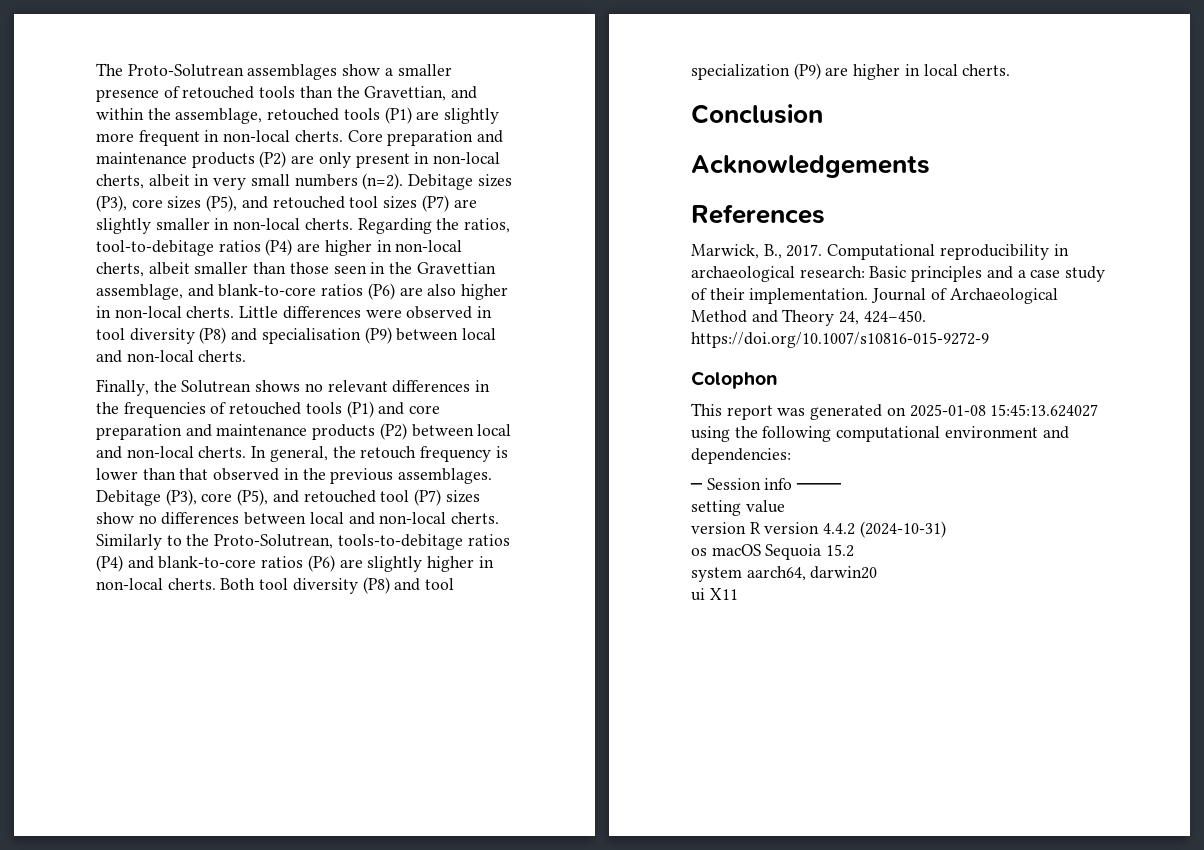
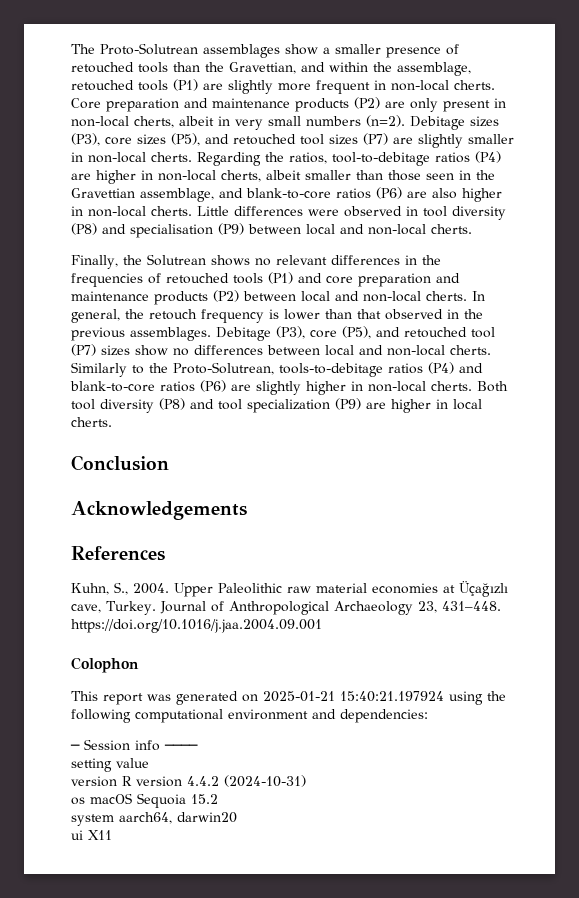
[691,244,1069,260] [691,266,1106,282] [691,288,1058,304] [691,309,926,326] [691,332,989,348] Marwick, B., 2017. Computational reproducibility in archaeological research: Basic principles and a case study of their implementation. Journal of Archaeological Method and Theory 24, 424–450. https://doi.org/10.1007/s10816-015-9272-9 -> [71,581,508,597] [71,601,501,615] [71,619,322,633] Kuhn, S., 2004. Upper Paleolithic raw material economies at Üçağızlı cave, Turkey. Journal of Anthropological Archaeology 23, 431–448. https://doi.org/10.1016/j.jaa.2004.09.001
[909,404,1099,417] 2025-01-08 15:45:13.624027 -> [263,691,444,702] 2025-01-21 15:40:21.197924

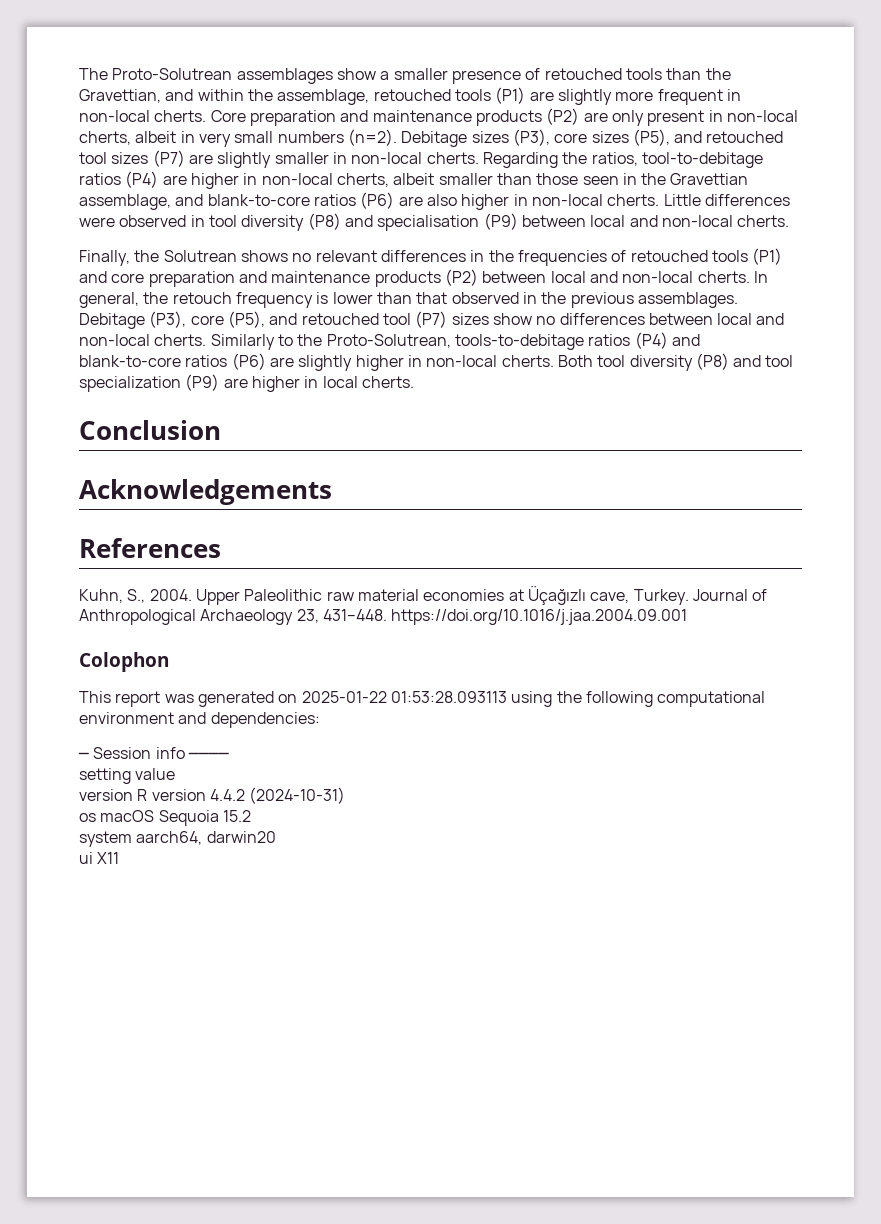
[263,691,444,702] 2025-01-21 15:40:21.197924 -> [301,691,507,703] 2025-01-22 01:53:28.093113

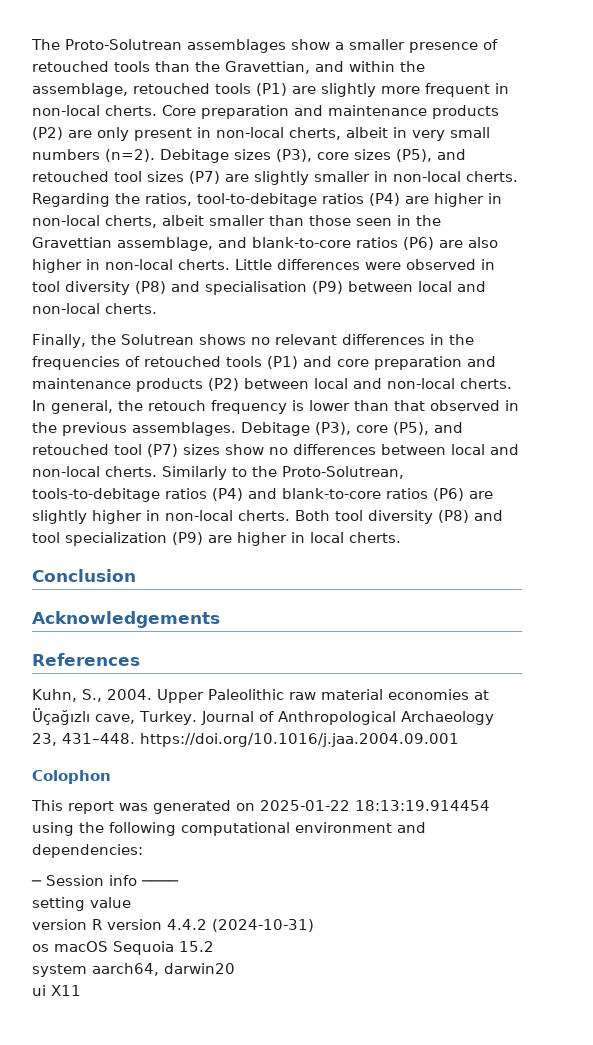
[390,691,507,703] 01:53:28.093113 -> [355,800,490,811] 18:13:19.914454

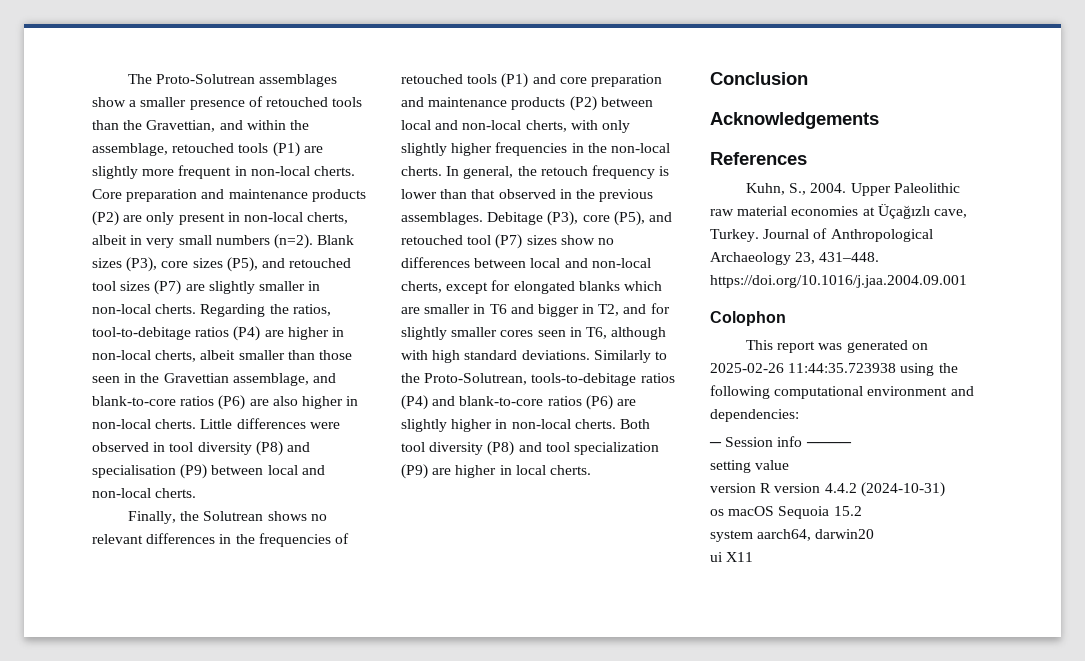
[160,149,229,163] Debitage -> [317,235,355,245] Blank
(455, 383) none -> [525,120,630,133] [401,142,670,156] cherts, with only slightly higher frequencies in the non-local
[105,466,157,477] cherts. -> [401,280,662,294] [401,303,670,317] [401,327,667,340] [401,350,590,363] cherts, except for elongated blanks which are smaller in T6 and bigger in T2, and for slightly smaller cores seen in T6, although with high standard deviations.
[260,800,490,811] 2025-01-22 18:13:19.914454 -> [710,363,897,373] 2025-02-26 11:44:35.723938

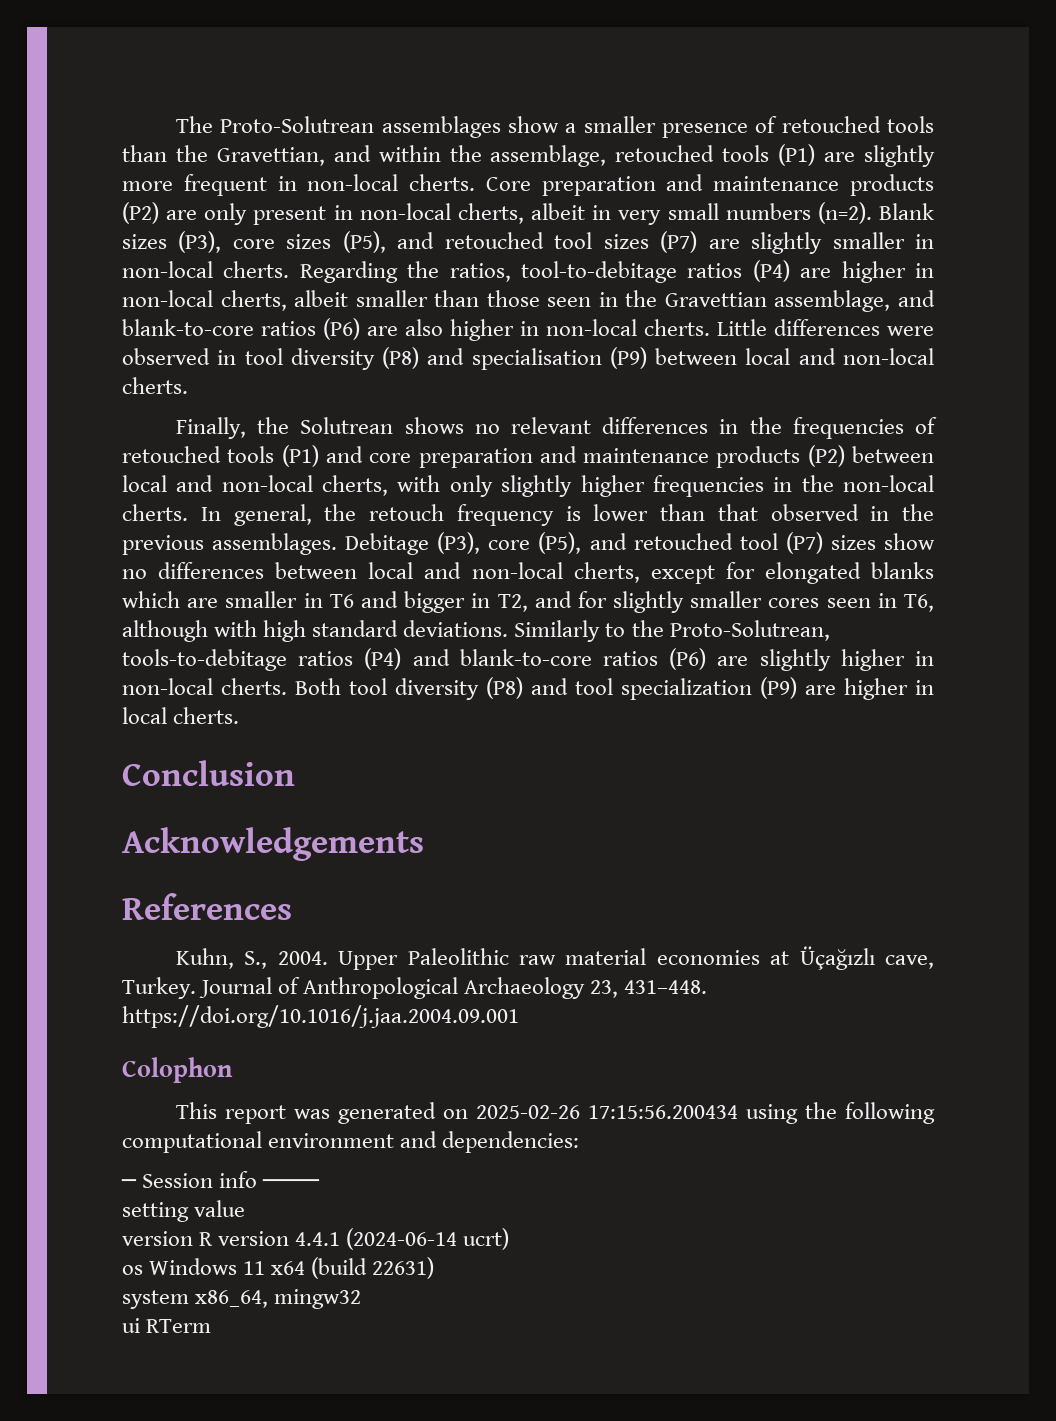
[788,363,897,373] 11:44:35.723938 -> [588,1105,739,1119] 17:15:56.200434
[824,482,945,497] [710,506,862,519] 4.4.2 (2024-10-31) // os macOS Sequoia 15.2 -> [295,1228,510,1250] [122,1257,435,1279] 4.4.1 (2024-06-14 ucrt) // os Windows 11 x64 (build 22631)
[757,529,875,541] aarch64, darwin20 -> [195,1289,362,1309] x86_64, mingw32
[726,552,754,562] X11 -> [146,1319,212,1333] RTerm

